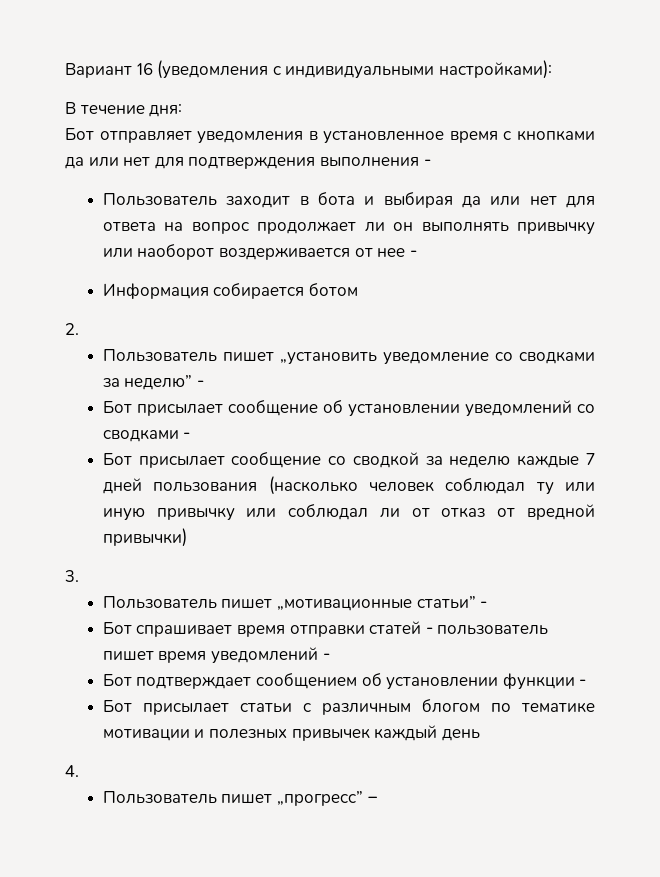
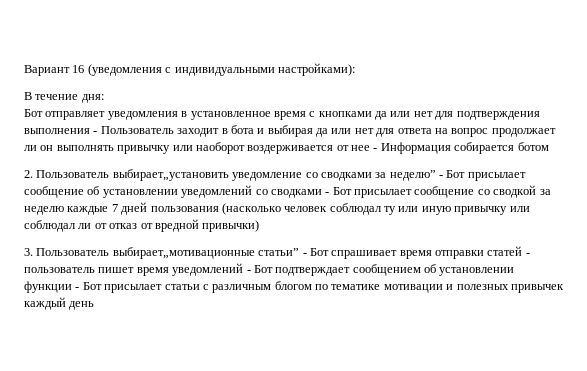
(431, 162) // -> (98, 132) none
(417, 253) // -> (378, 149) none
[102,349,377,365] // Пользователь пишет „установить -> [36,169,229,181] Пользователь выбирает„установить
(205, 383) // -> (443, 176) none
(191, 435) // -> (330, 193) none
[102,596,413,611] // Пользователь пишет „мотивационные -> [36,247,255,259] Пользователь выбирает„мотивационные
(488, 604) // -> (307, 254) none
(330, 656) // -> (251, 271) none
(587, 682) // -> (80, 288) none
[65,765,79,777] [102,791,378,806] // 4. // Пользователь пишет „прогресс” – -> (95, 305) none

